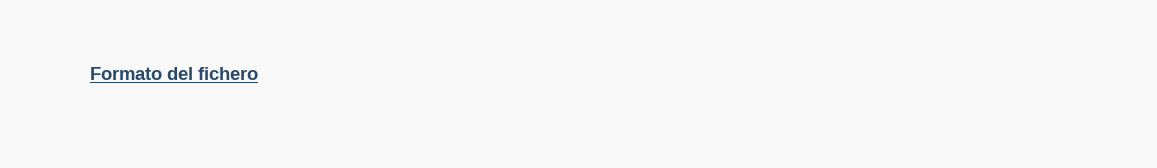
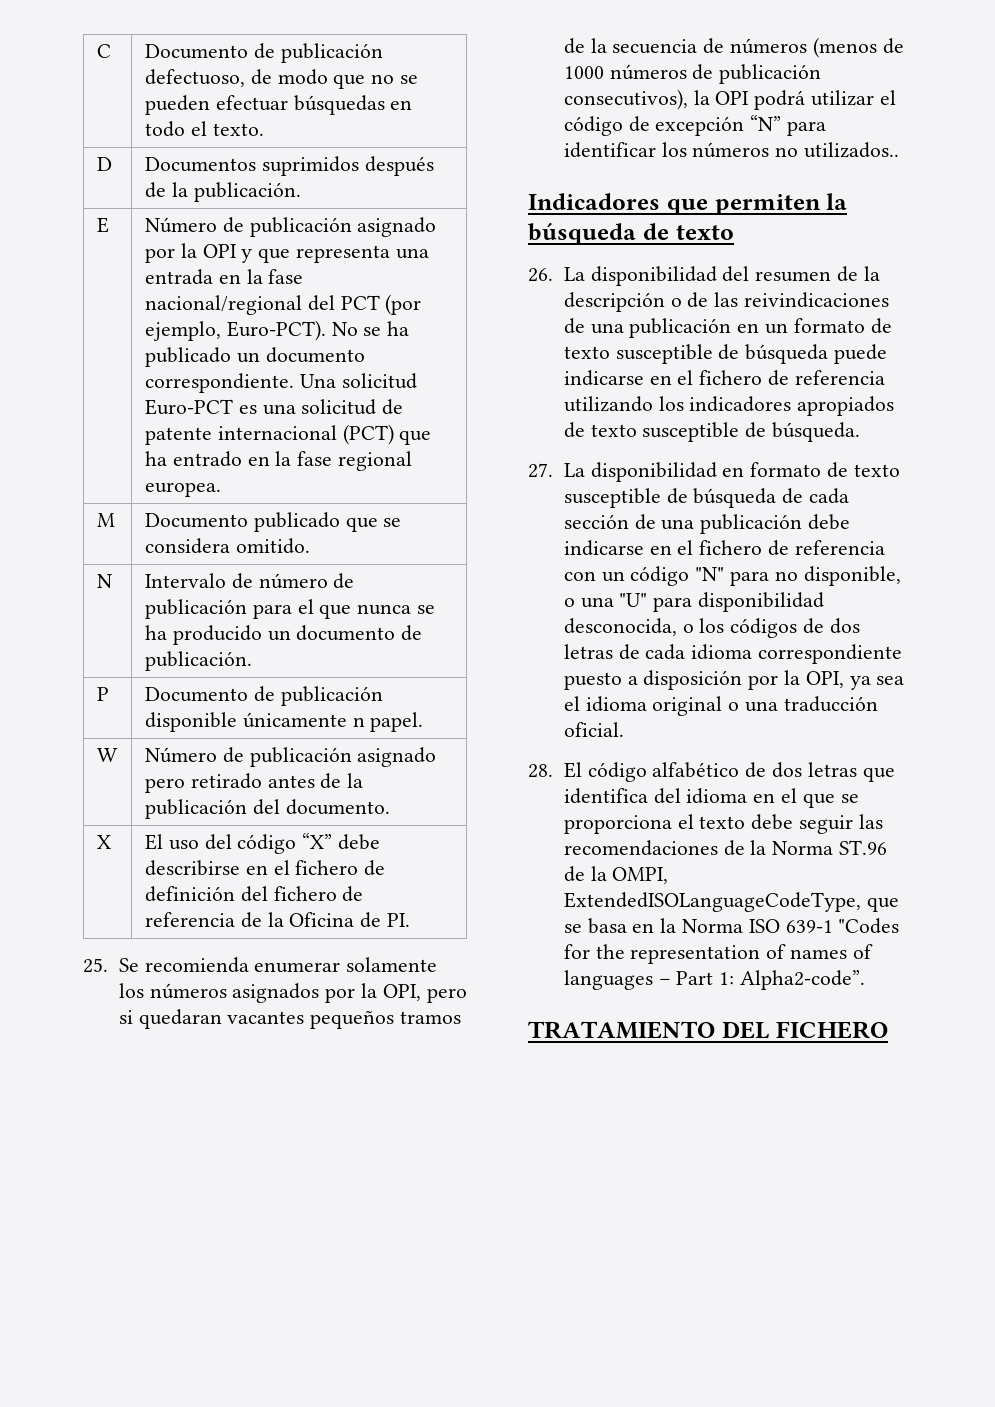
[90,67,258,80] Formato del fichero -> [96,44,111,58] [144,43,383,63] [144,69,418,89] [144,95,413,115] [144,121,264,137] [96,157,112,171] [144,156,434,176] [144,182,301,202] [96,217,109,233] [144,217,437,237] [144,243,429,263] [144,269,304,285] [144,294,422,315] [144,320,410,341] [144,347,365,367] [144,373,417,393] [144,399,404,415] [144,424,432,445] [144,451,412,471] [144,482,221,497] [96,513,115,527] [144,512,402,532] [144,538,310,554] [96,574,112,588] [144,573,355,589] [144,599,435,619] [144,625,423,645] [144,651,252,671] [96,687,109,701] [144,686,383,706] [144,712,424,732] [96,748,118,762] [144,747,437,767] [144,773,364,793] [144,799,390,819] [96,835,111,849] [144,833,380,854] [144,860,386,876] [144,886,364,902] [144,912,410,928] [83,957,438,973] [118,983,467,1003] [118,1009,461,1029] [563,37,904,58] [563,64,822,84] [563,89,896,110] [563,115,826,136] [563,142,899,158] [528,193,848,215] [528,223,734,245] [528,266,880,286] [563,292,889,312] [563,318,892,338] [563,344,887,364] [563,370,885,386] [563,396,895,416] [563,422,860,442] [528,462,900,482] [563,488,849,508] [563,514,850,534] [563,540,885,556] [563,566,901,586] [563,592,824,612] [563,618,860,638] [563,644,902,664] [563,670,905,690] [563,696,878,716] [563,722,624,737] [528,762,895,782] [563,788,859,808] [563,814,883,834] [563,840,887,856] [563,866,669,884] [563,892,899,912] [563,918,900,934] [563,944,873,964] [563,970,865,990] [528,1021,888,1039] C | Documento de publicación defectuoso, de modo que no se pueden efectuar búsquedas en todo el texto. // D | Documentos suprimidos después de la publicación. // E | Número de publicación asignado por la OPI y que representa una entrada en la fase nacional/regional del PCT (por ejemplo, Euro-PCT). No se ha publicado un documento correspondiente. Una solicitud Euro-PCT es una solicitud de patente internacional (PCT) que ha entrado en la fase regional europea. // M | Documento publicado que se considera omitido. // N | Intervalo de número de publicación para el que nunca se ha producido un documento de publicación. // P | Documento de publicación disponible únicamente n papel. // W | Número de publicación asignado pero retirado antes de la publicación del documento. // X | El uso del código “X” debe describirse en el fichero de definición del fichero de referencia de la Oficina de PI. // 25. Se recomienda enumerar solamente los números asignados por la OPI, pero si quedaran vacantes pequeños tramos de la secuencia de números (menos de 1000 números de publicación consecutivos), la OPI podrá utilizar el código de excepción “N” para identificar los números no utilizados.. // Indicadores que permiten la búsqueda de texto // 26. La disponibilidad del resumen de la descripción o de las reivindicaciones de una publicación en un formato de texto susceptible de búsqueda puede indicarse en el fichero de referencia utilizando los indicadores apropiados de texto susceptible de búsqueda. // 27. La disponibilidad en formato de texto susceptible de búsqueda de cada sección de una publicación debe indicarse en el fichero de referencia con un código "N" para no disponible, o una "U" para disponibilidad desconocida, o los códigos de dos letras de cada idioma correspondiente puesto a disposición por la OPI, ya sea el idioma original o una traducción oficial. // 28. El código alfabético de dos letras que identifica del idioma en el que se proporciona el texto debe seguir las recomendaciones de la Norma ST.96 de la OMPI, ExtendedISOLanguageCodeType, que se basa en la Norma ISO 639-1 "Codes for the representation of names of languages – Part 1: Alpha2-code”. // TRATAMIENTO DEL FICHERO

